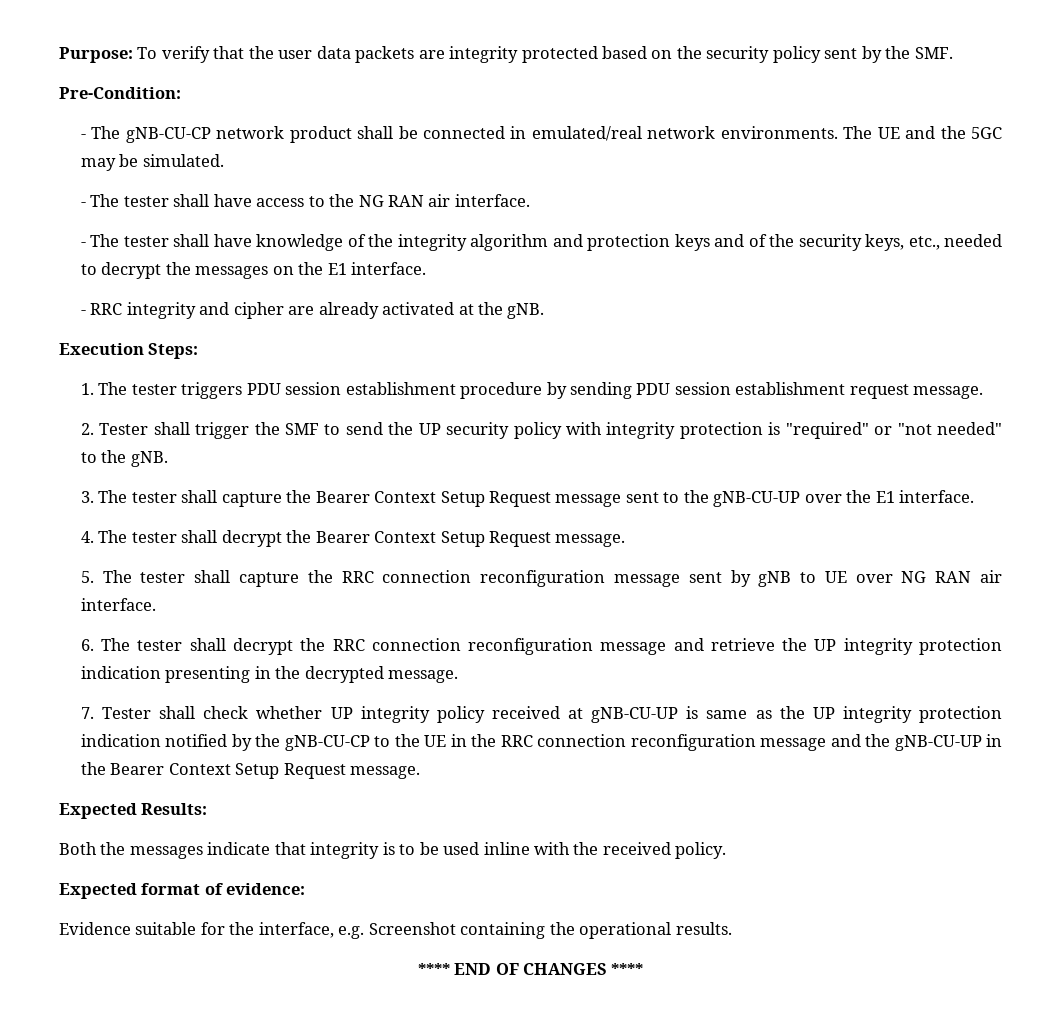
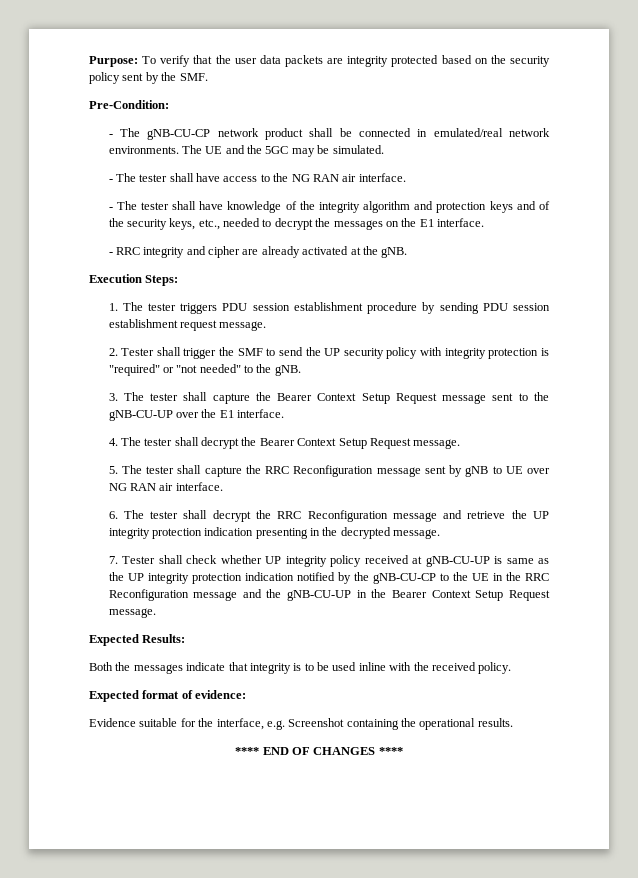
[382,570,606,587] connection reconfiguration -> [293,465,374,477] Reconfiguration
[371,638,594,655] connection reconfiguration -> [307,510,388,522] Reconfiguration
[537,734,756,751] connection reconfiguration -> [108,589,189,601] Reconfiguration

